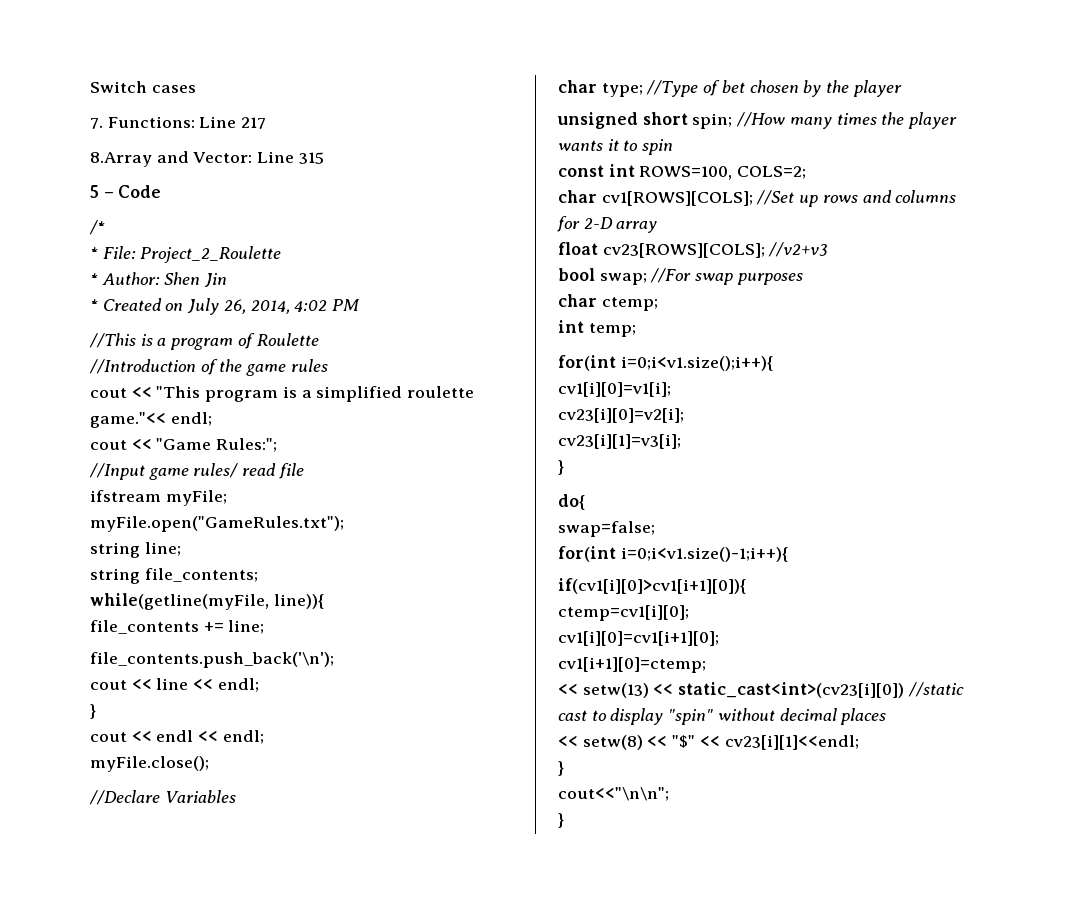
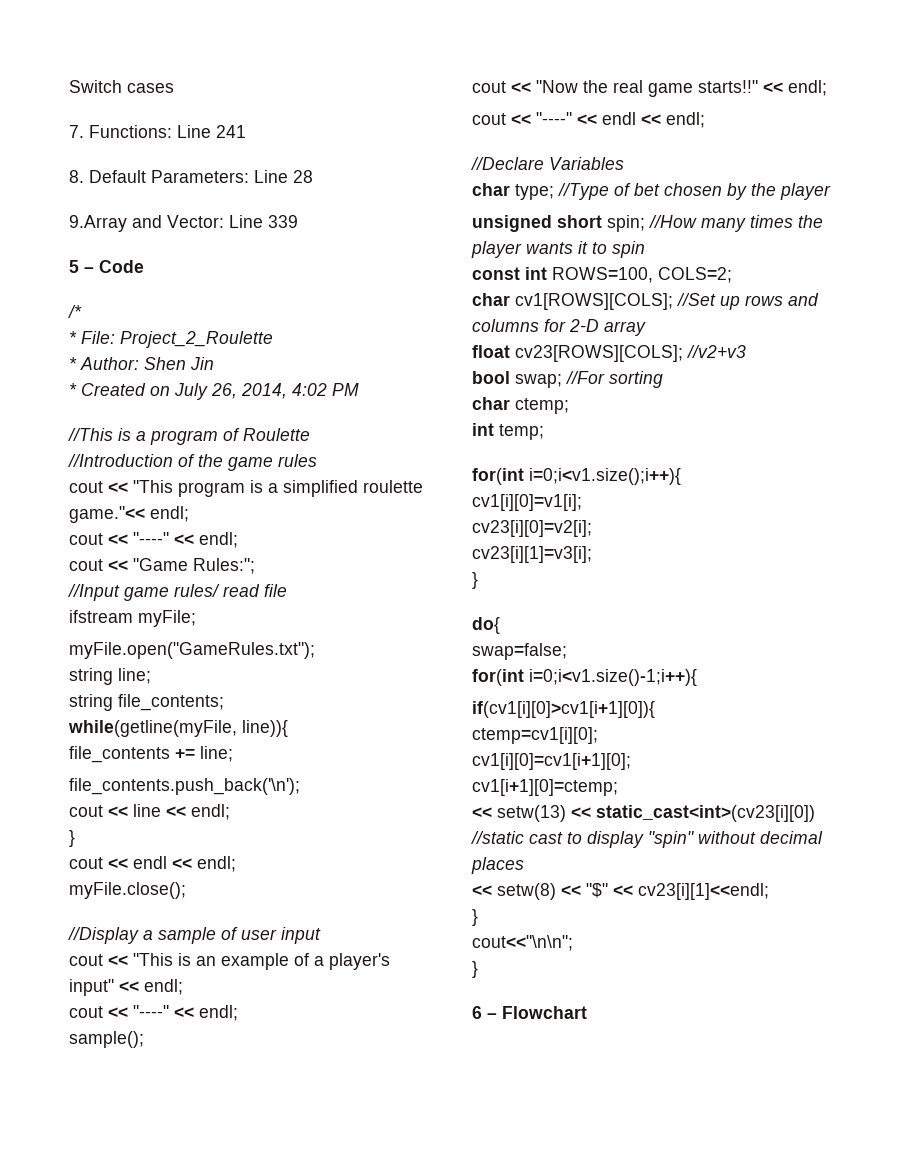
[241,117,267,129] [90,152,152,167] 217 // 8.Array -> [216,125,246,138] [69,170,313,183] [69,215,127,232] 241 // 8. Default Parameters: Line 28 // 9.Array
[298,152,324,164] 315 -> [268,215,298,228] 339
(212, 419) none -> [69,532,238,548] // cout << "----" << endl;
(209, 764) none -> [68,927,321,944] [69,953,390,970] [69,979,183,996] [69,1005,238,1021] [69,1031,144,1048] [472,80,827,97] [472,112,705,128] // //Display a sample of user input // cout << "This is an example of a player's input" << endl; // cout << "----" << endl; // sample(); // cout << "Now the real game starts!!" << endl; // cout << "----" << endl << endl;
[695,273,803,285] swap purposes -> [609,371,663,388] sorting
(564, 820) none -> [472,1006,587,1019] // 6 – Flowchart

